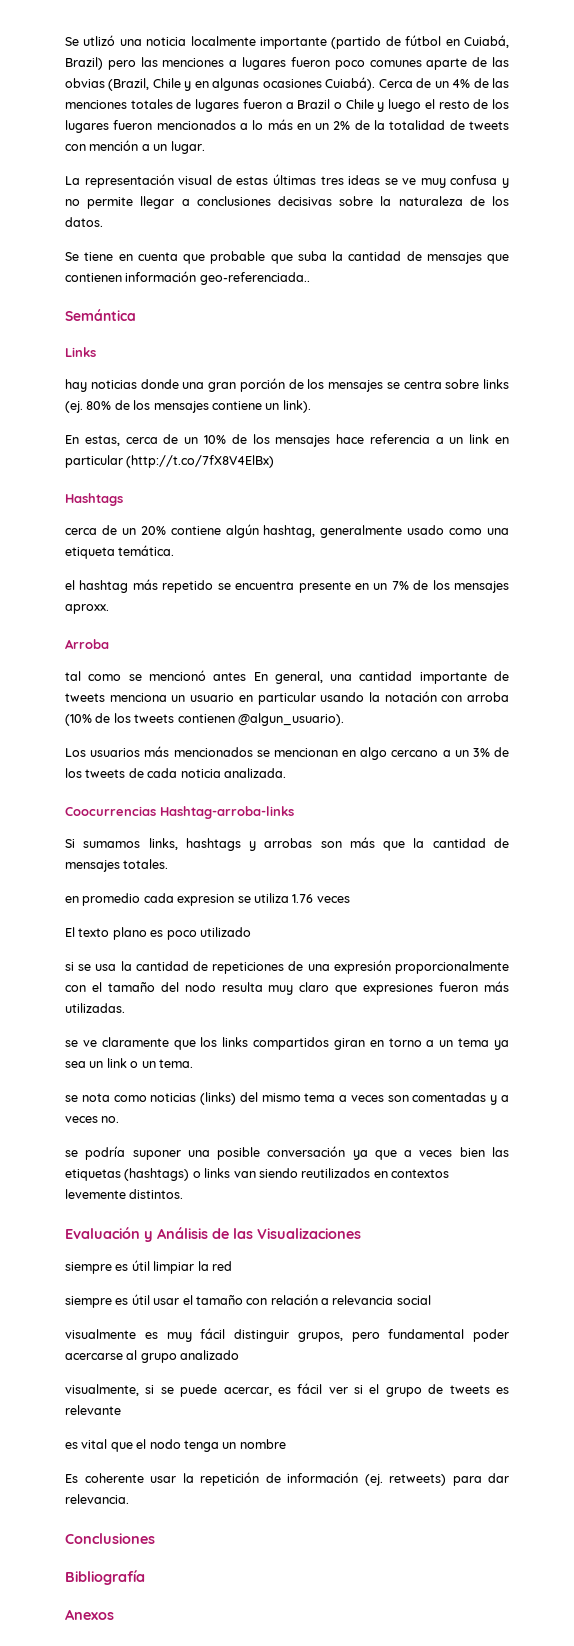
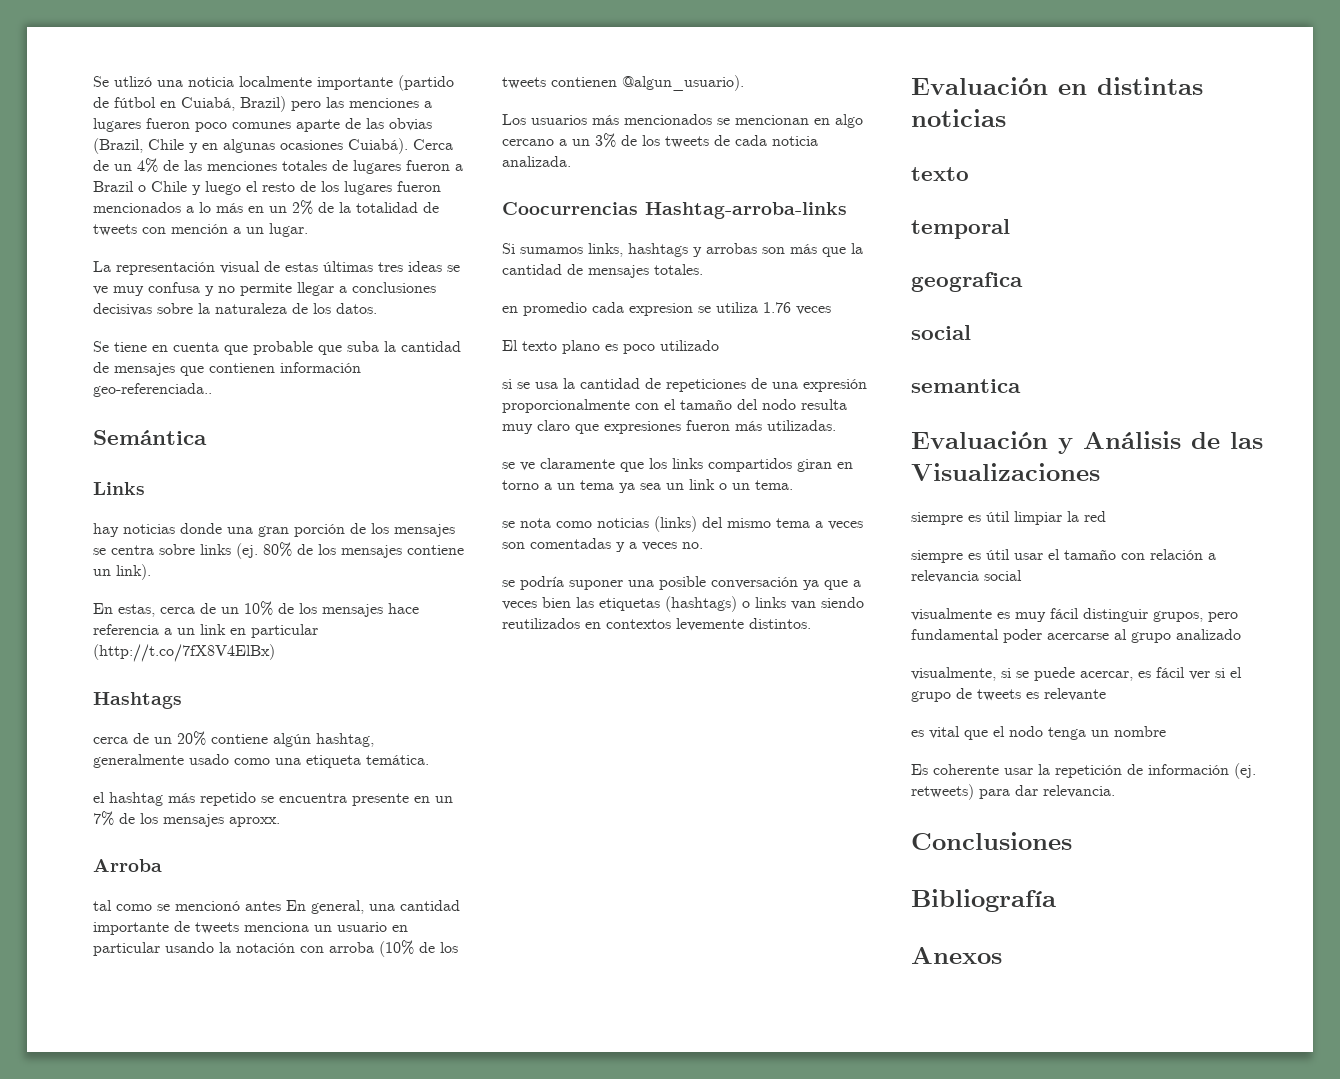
(184, 1194) none -> [911,77,1203,95] [911,109,1006,127] [911,167,969,181] [911,219,1010,239] [911,272,1023,292] [911,325,971,340] [911,379,1021,393] // Evaluación en distintas noticias // texto // temporal // geografica // social // semantica

